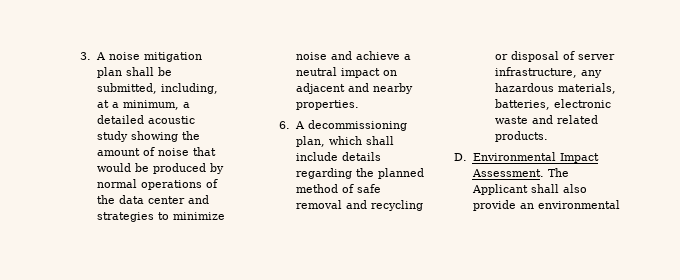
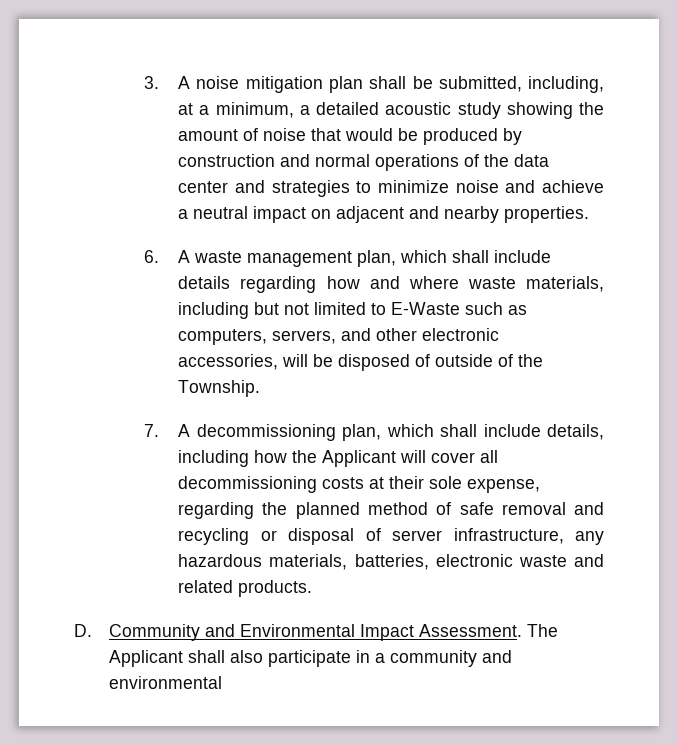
(224, 168) none -> [178,154,311,167] construction and
(305, 125) none -> [194,250,552,267] [178,276,604,293] [178,302,528,319] [178,328,500,345] [178,354,544,371] [178,380,261,397] [143,424,191,437] waste management plan, which shall include details regarding how and where waste materials, including but not limited to E-Waste such as computers, servers, and other electronic accessories, will be disposed of outside of the Township. // 7. A
[341,152,381,161] details -> [546,424,604,440] [178,450,499,467] [178,476,541,493] details, including how the Applicant will cover all decommissioning costs at their sole expense,
(467, 157) none -> [108,624,235,641] Community and
[472,200,534,211] provide an -> [267,650,512,667] participate in a community and

